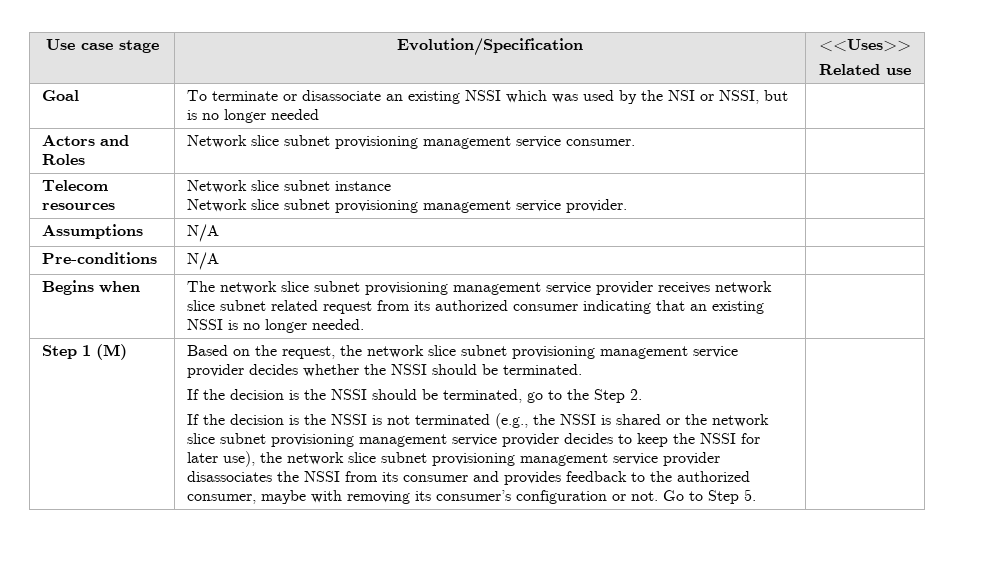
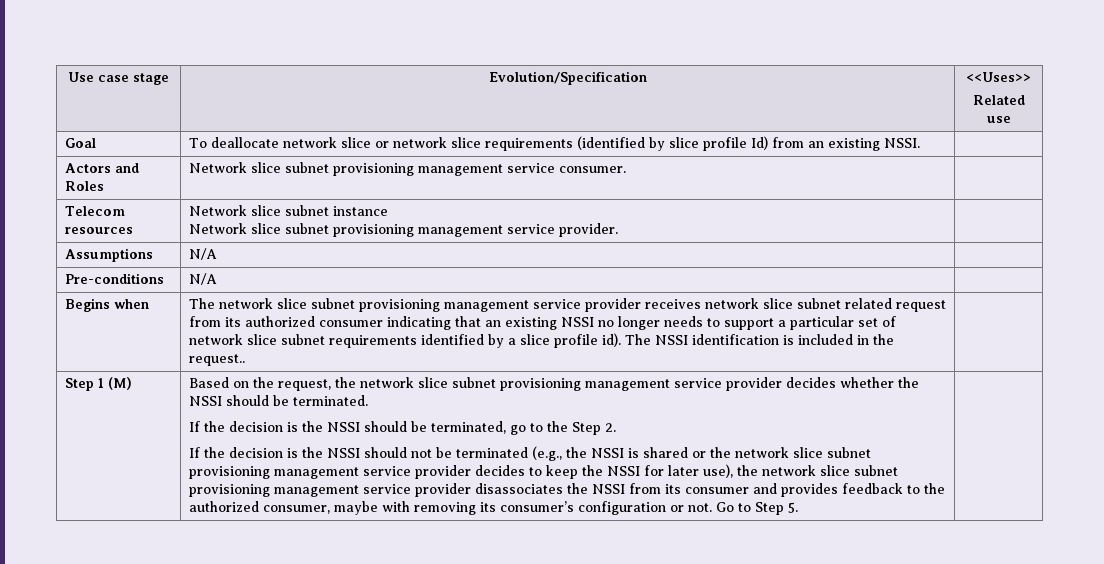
[211,90,788,104] [186,109,319,123] terminate or disassociate an existing NSSI which was used by the NSI or NSSI, but is no longer needed -> [210,136,920,151] deallocate network slice or network slice requirements (identified by slice profile Id) from an existing NSSI.
[227,319,364,333] is no longer needed. -> [597,316,896,330] [188,333,894,348] [188,354,245,366] no longer needs to support a particular set of network slice subnet requirements identified by a slice profile id). The NSSI identification is included in the request..
[371,415,410,425] is not -> [363,447,452,458] should not be

